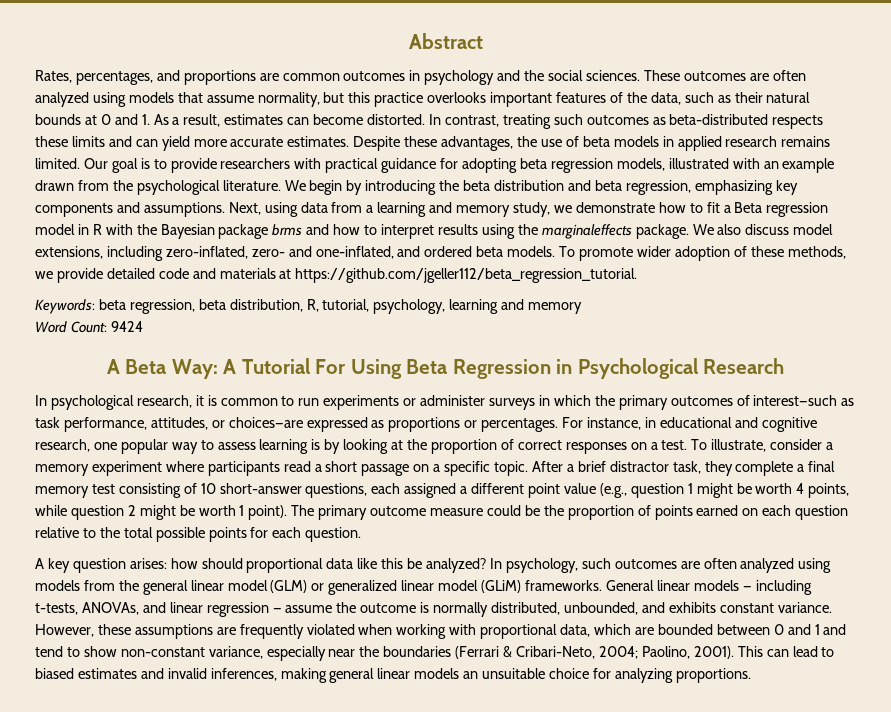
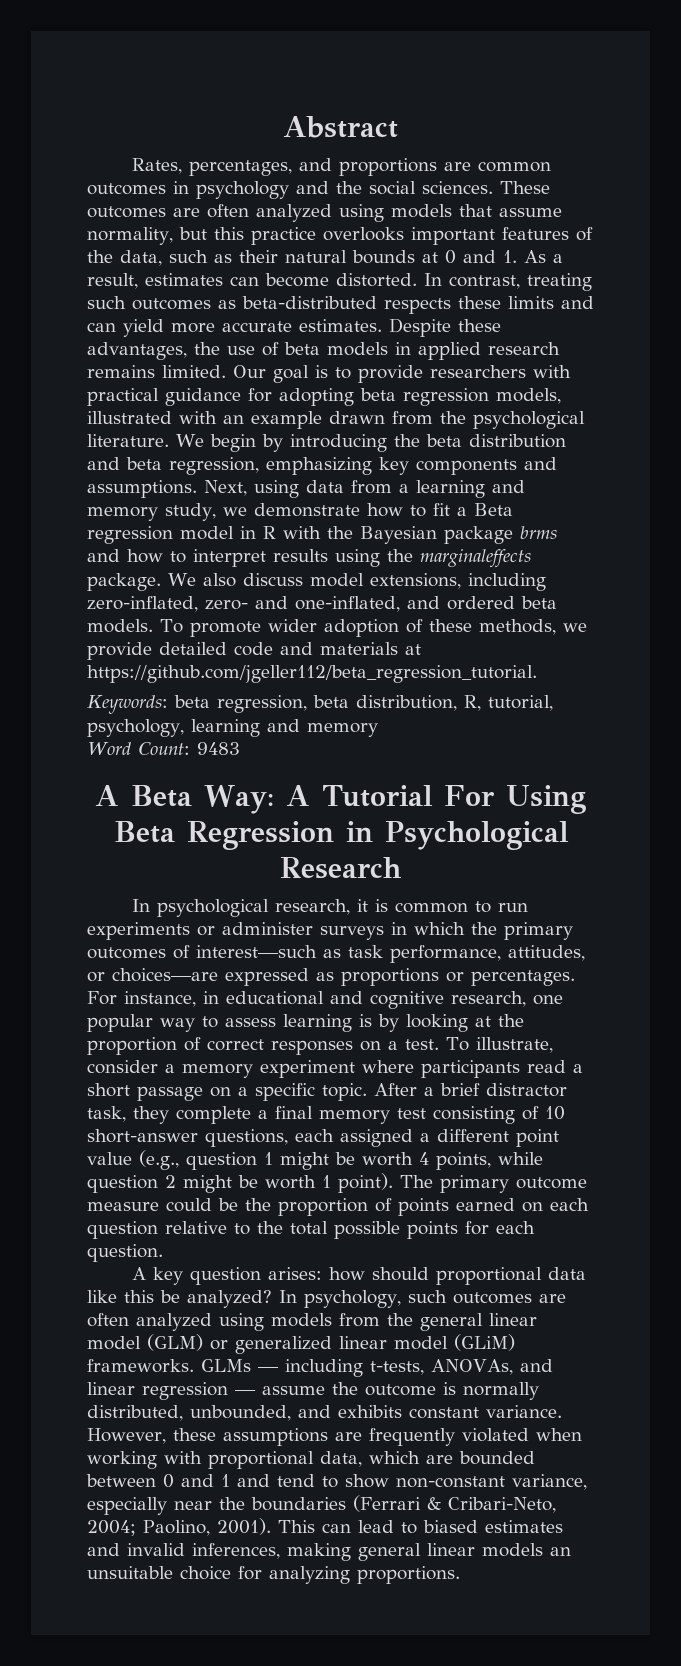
[110,321,143,332] 9424 -> [196,742,240,755] 9483
[605,580,739,591] General linear models -> [201,1359,251,1372] GLMs

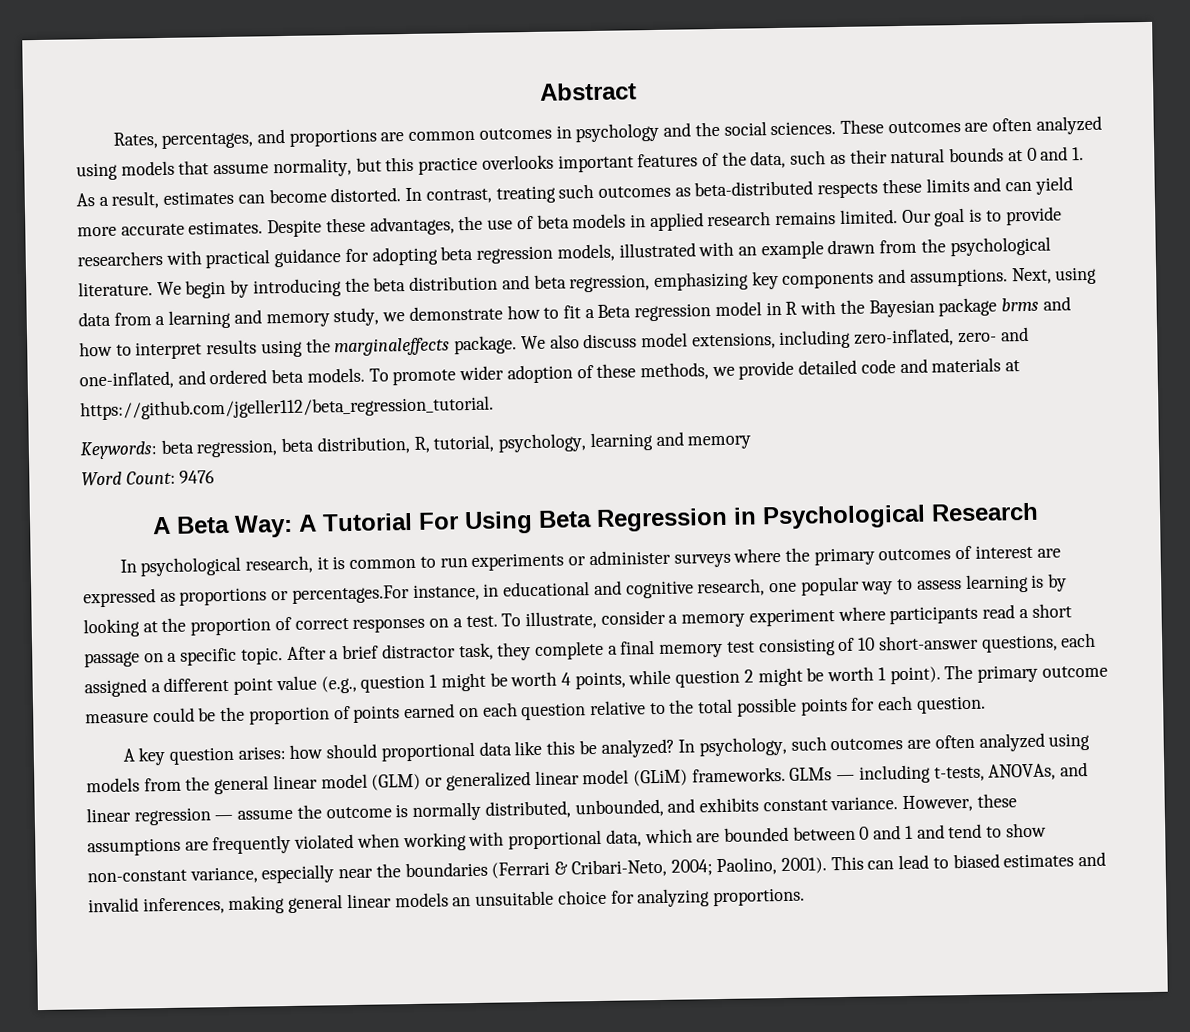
[196,742,240,755] 9483 -> [179,470,216,484] 9476
[391,922,465,935] in which -> [733,547,782,563] where
[196,945,585,963] [87,968,218,982] interest—such as task performance, attitudes, or choices—are -> [974,544,1061,559] interest are
[471,970,575,986] [87,991,117,1005] percentages. For -> [291,585,410,604] percentages.For

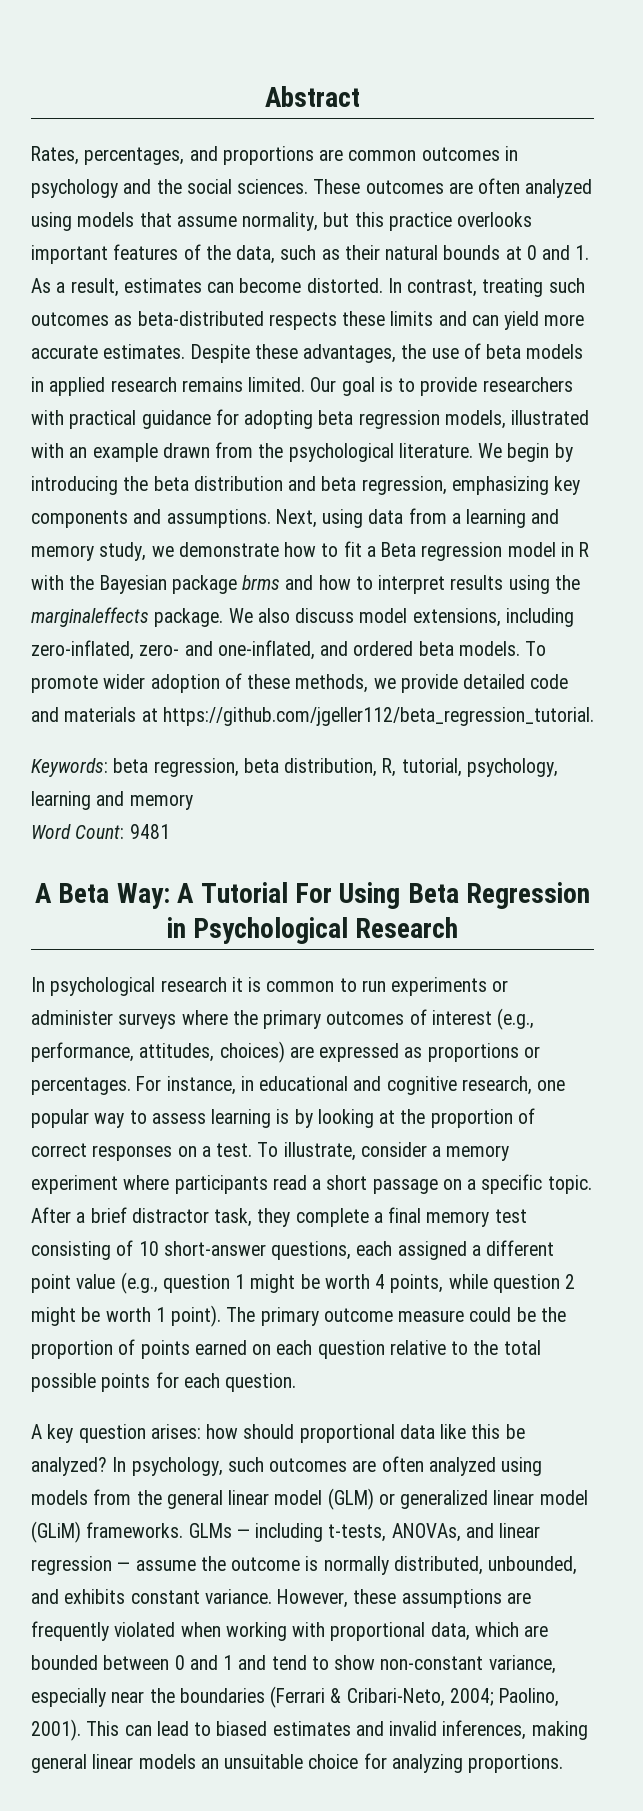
[179,470,216,484] 9476 -> [129,824,170,839] 9481
[245,555,314,574] research, -> [160,977,227,992] research
(1033, 551) none -> [497,1008,535,1030] [31,1041,285,1063] (e.g., performance, attitudes, choices)
[291,585,410,604] percentages.For -> [31,1076,162,1095] percentages. For

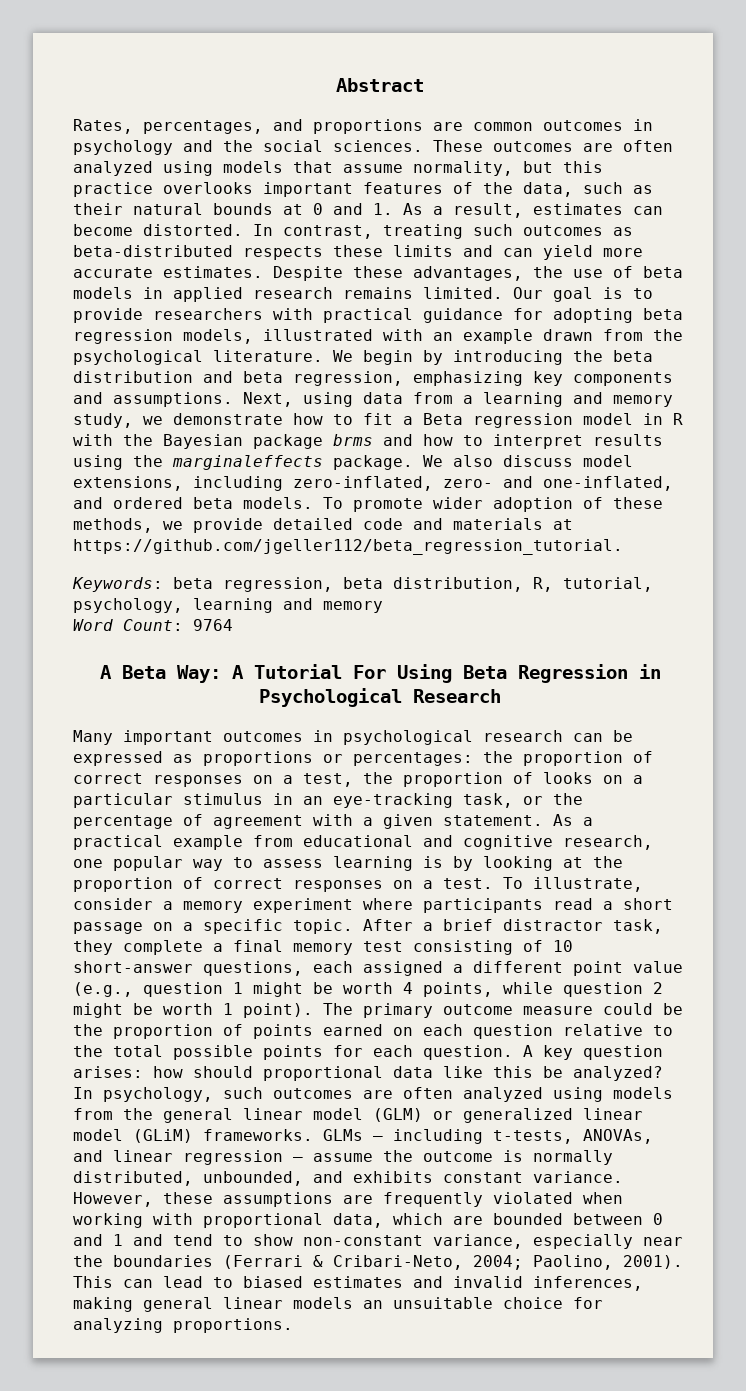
[129,824,170,839] 9481 -> [193,619,233,631] 9764
[31,977,509,996] [31,1008,535,1030] [31,1041,540,1063] [31,1076,254,1095] In psychological research it is common to run experiments or administer surveys where the primary outcomes of interest (e.g., performance, attitudes, choices) are expressed as proportions or percentages. For instance, in -> [73,730,633,745] [73,751,653,766] [73,772,643,787] [73,793,583,808] [73,814,593,829] [73,835,293,850] Many important outcomes in psychological research can be expressed as proportions or percentages: the proportion of correct responses on a test, the proportion of looks on a particular stimulus in an eye-tracking task, or the percentage of agreement with a given statement. As a practical example from
(297, 1382) // -> (513, 1052) none

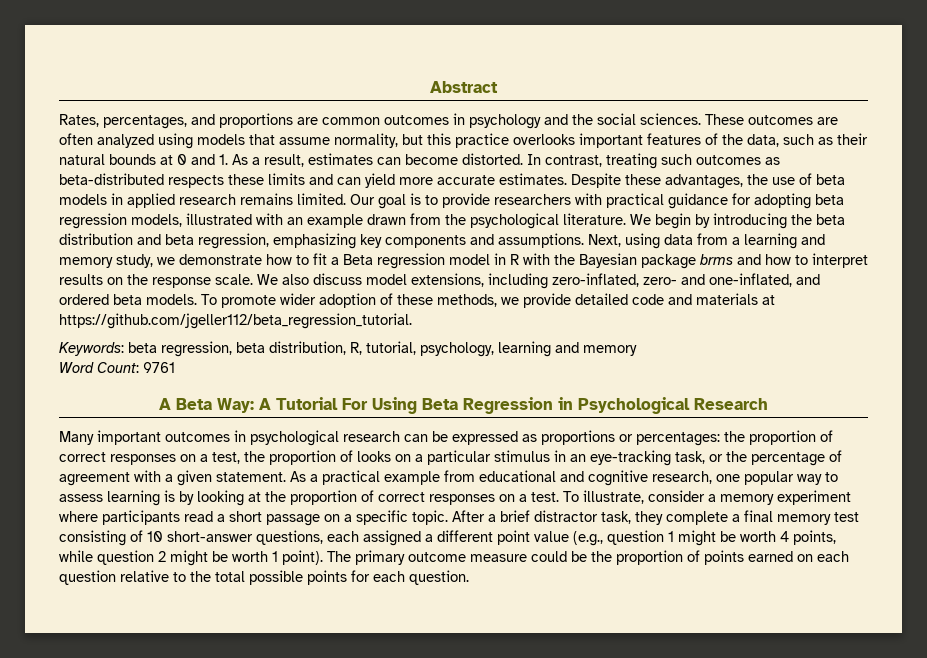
[73,455,413,470] using the marginaleffects package. -> [107,274,253,288] on the response scale.
[193,619,233,631] 9764 -> [143,362,175,373] 9761
[523,1045,663,1060] [73,1066,663,1081] [73,1087,673,1102] [73,1108,643,1123] [73,1129,653,1144] [73,1150,613,1165] [73,1171,623,1186] [73,1192,623,1207] [73,1213,663,1228] [73,1234,683,1249] [73,1255,683,1270] [73,1276,643,1291] [73,1297,603,1312] [73,1318,293,1333] A key question arises: how should proportional data like this be analyzed? In psychology, such outcomes are often analyzed using models from the general linear model (GLM) or generalized linear model (GLiM) frameworks. GLMs — including t-tests, ANOVAs, and linear regression — assume the outcome is normally distributed, unbounded, and exhibits constant variance. However, these assumptions are frequently violated when working with proportional data, which are bounded between 0 and 1 and tend to show non-constant variance, especially near the boundaries (Ferrari & Cribari-Neto, 2004; Paolino, 2001). This can lead to biased estimates and invalid inferences, making general linear models an unsuitable choice for analyzing proportions. -> (469, 577) none

